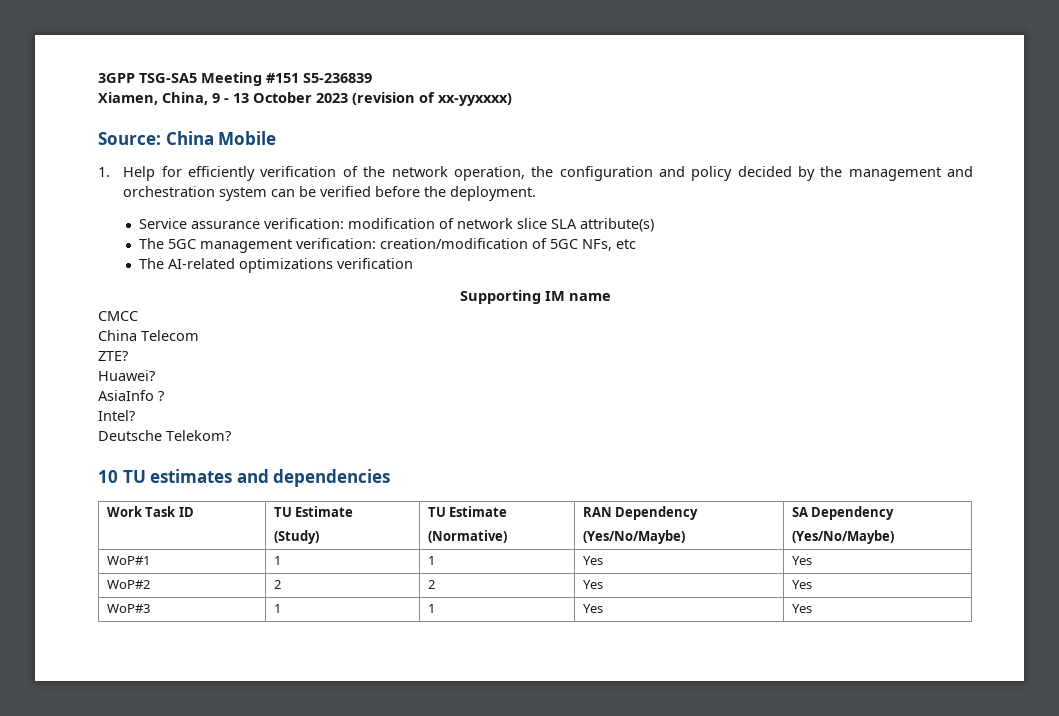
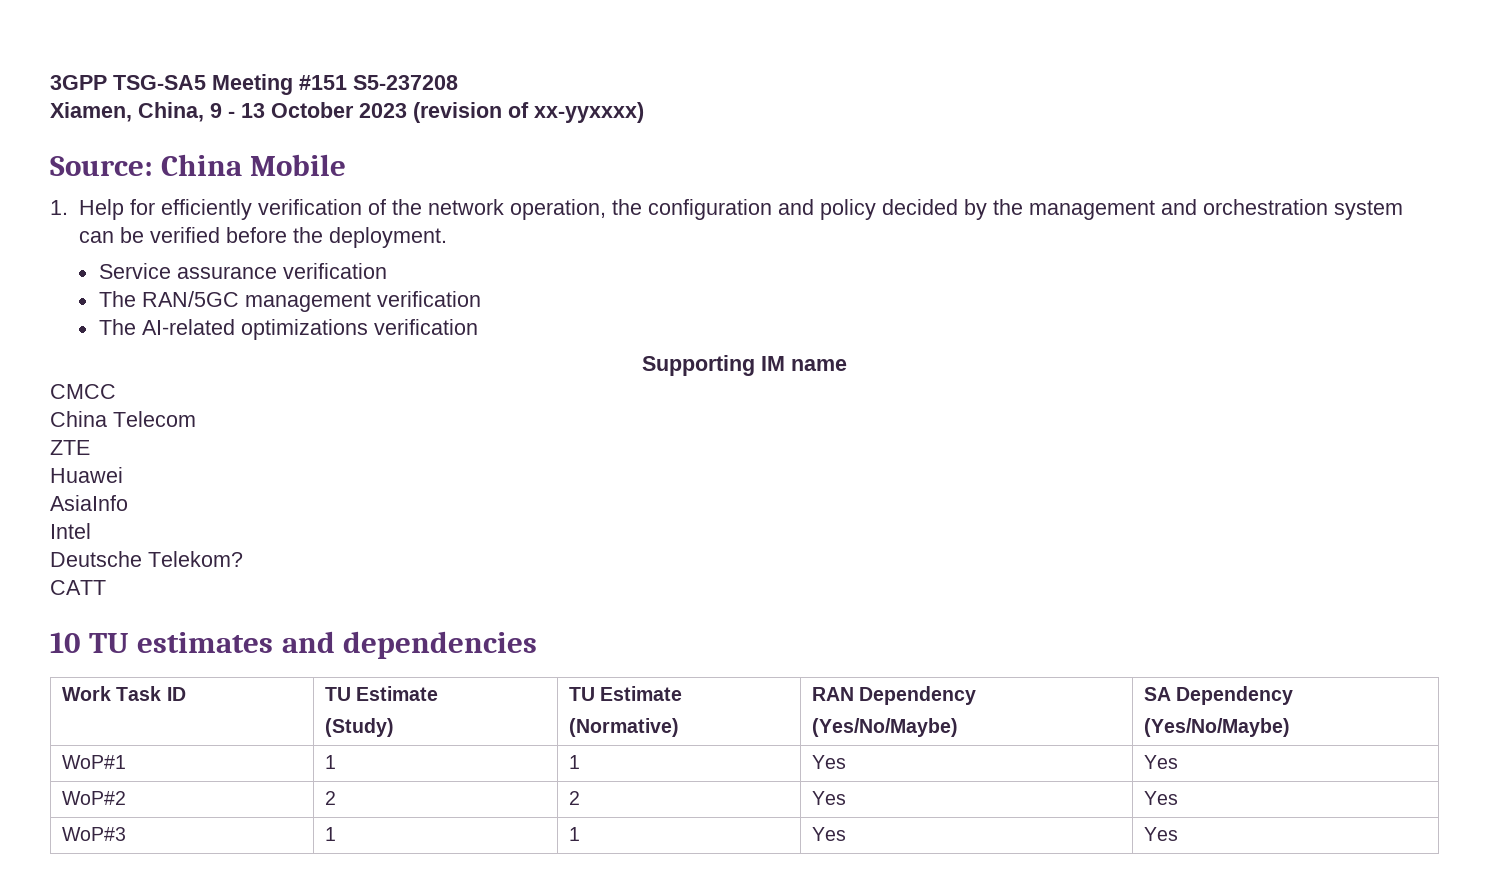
[303,73,372,83] S5-236839 -> [353,75,458,90] S5-237208
[264,218,655,232] [139,238,637,253] verification: modification of network slice SLA attribute(s) // The 5GC management verification: creation/modification of 5GC NFs, etc -> [282,263,387,279] [98,291,481,312] verification // The RAN/5GC management verification
[98,351,128,361] [98,370,155,381] ZTE? // Huawei? -> [50,440,90,455] [50,467,123,483] ZTE // Huawei
[158,391,164,401] [98,410,135,421] ? // Intel? -> [50,523,91,539] // Intel
(231, 435) none -> [50,580,106,595] // CATT

